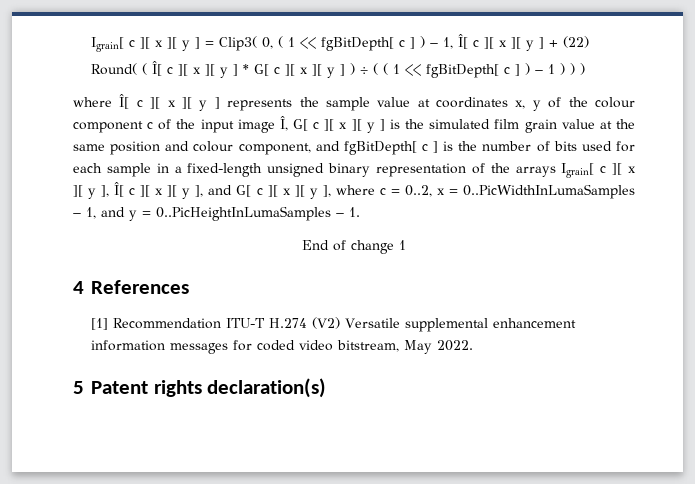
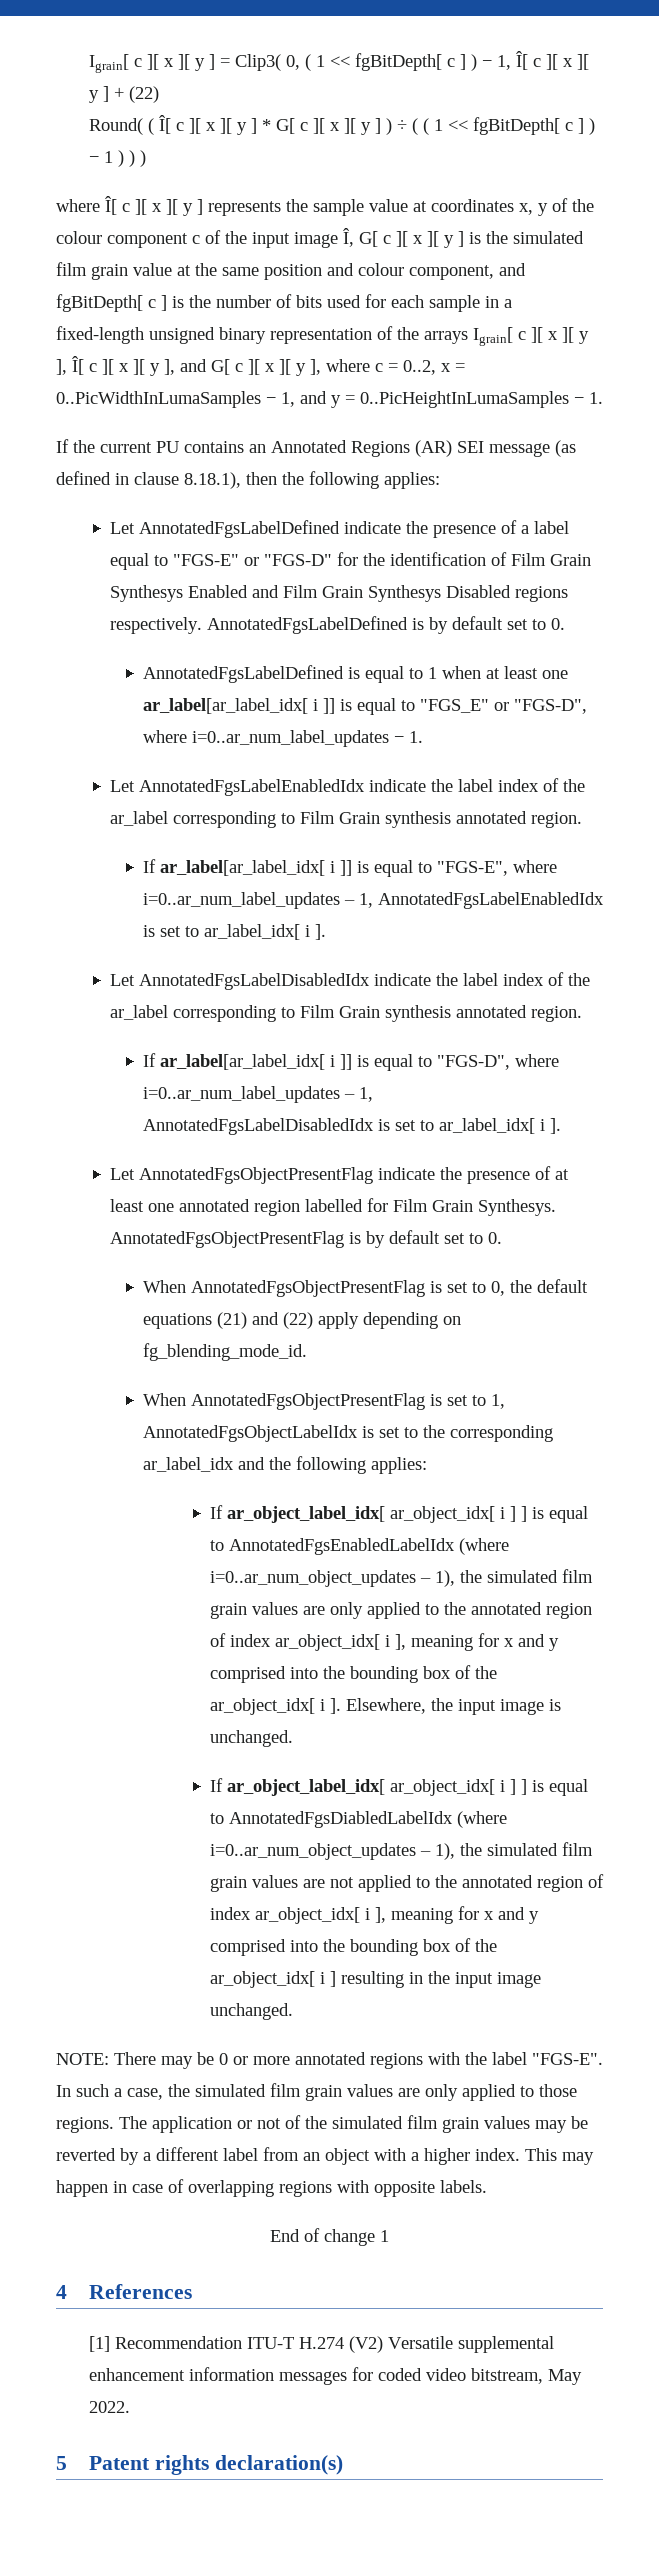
(360, 212) none -> [56,439,576,457] [56,471,440,489] [109,520,569,538] [109,552,591,570] [109,585,568,602] [109,616,565,634] [142,665,568,683] [142,698,587,715] [142,730,423,747] [109,778,585,796] [109,811,582,828] [142,859,557,877] [142,892,604,909] [142,924,326,940] [109,972,590,990] [109,1005,582,1022] [142,1053,559,1071] [142,1086,373,1103] [142,1118,561,1135] [109,1166,569,1184] [109,1198,556,1216] [109,1230,502,1248] [142,1279,588,1297] [142,1312,461,1329] [142,1343,307,1361] [142,1393,505,1410] [142,1425,553,1442] [142,1456,427,1474] [209,1505,588,1523] [209,1538,509,1555] [209,1569,593,1587] [209,1602,592,1619] [209,1633,559,1651] [209,1665,497,1683] [209,1698,561,1715] [209,1730,293,1747] [209,1778,588,1796] [209,1811,507,1828] [209,1842,593,1860] [209,1874,604,1892] [209,1906,539,1924] [209,1938,497,1956] [209,1971,541,1988] [209,2003,293,2020] [56,2052,603,2069] [56,2083,577,2101] [56,2115,588,2133] [56,2147,594,2165] [56,2179,487,2197] // If the current PU contains an Annotated Regions (AR) SEI message (as defined in clause 8.18.1), then the following applies: // Let AnnotatedFgsLabelDefined indicate the presence of a label equal to "FGS-E" or "FGS-D" for the identification of Film Grain Synthesys Enabled and Film Grain Synthesys Disabled regions respectively. AnnotatedFgsLabelDefined is by default set to 0. // AnnotatedFgsLabelDefined is equal to 1 when at least one ar_label[ar_label_idx[ i ]] is equal to "FGS_E" or "FGS-D", where i=0..ar_num_label_updates − 1. // Let AnnotatedFgsLabelEnabledIdx indicate the label index of the ar_label corresponding to Film Grain synthesis annotated region. // If ar_label[ar_label_idx[ i ]] is equal to "FGS-E", where i=0..ar_num_label_updates – 1, AnnotatedFgsLabelEnabledIdx is set to ar_label_idx[ i ]. // Let AnnotatedFgsLabelDisabledIdx indicate the label index of the ar_label corresponding to Film Grain synthesis annotated region. // If ar_label[ar_label_idx[ i ]] is equal to "FGS-D", where i=0..ar_num_label_updates – 1, AnnotatedFgsLabelDisabledIdx is set to ar_label_idx[ i ]. // Let AnnotatedFgsObjectPresentFlag indicate the presence of at least one annotated region labelled for Film Grain Synthesys. AnnotatedFgsObjectPresentFlag is by default set to 0. // When AnnotatedFgsObjectPresentFlag is set to 0, the default equations (21) and (22) apply depending on fg_blending_mode_id. // When AnnotatedFgsObjectPresentFlag is set to 1, AnnotatedFgsObjectLabelIdx is set to the corresponding ar_label_idx and the following applies: // If ar_object_label_idx[ ar_object_idx[ i ] ] is equal to AnnotatedFgsEnabledLabelIdx (where i=0..ar_num_object_updates – 1), the simulated film grain values are only applied to the annotated region of index ar_object_idx[ i ], meaning for x and y comprised into the bounding box of the ar_object_idx[ i ]. Elsewhere, the input image is unchanged. // If ar_object_label_idx[ ar_object_idx[ i ] ] is equal to AnnotatedFgsDiabledLabelIdx (where i=0..ar_num_object_updates – 1), the simulated film grain values are not applied to the annotated region of index ar_object_idx[ i ], meaning for x and y comprised into the bounding box of the ar_object_idx[ i ] resulting in the input image unchanged. // NOTE: There may be 0 or more annotated regions with the label "FGS-E". In such a case, the simulated film grain values are only applied to those regions. The application or not of the simulated film grain values may be reverted by a different label from an object with a higher index. This may happen in case of overlapping regions with opposite labels.

